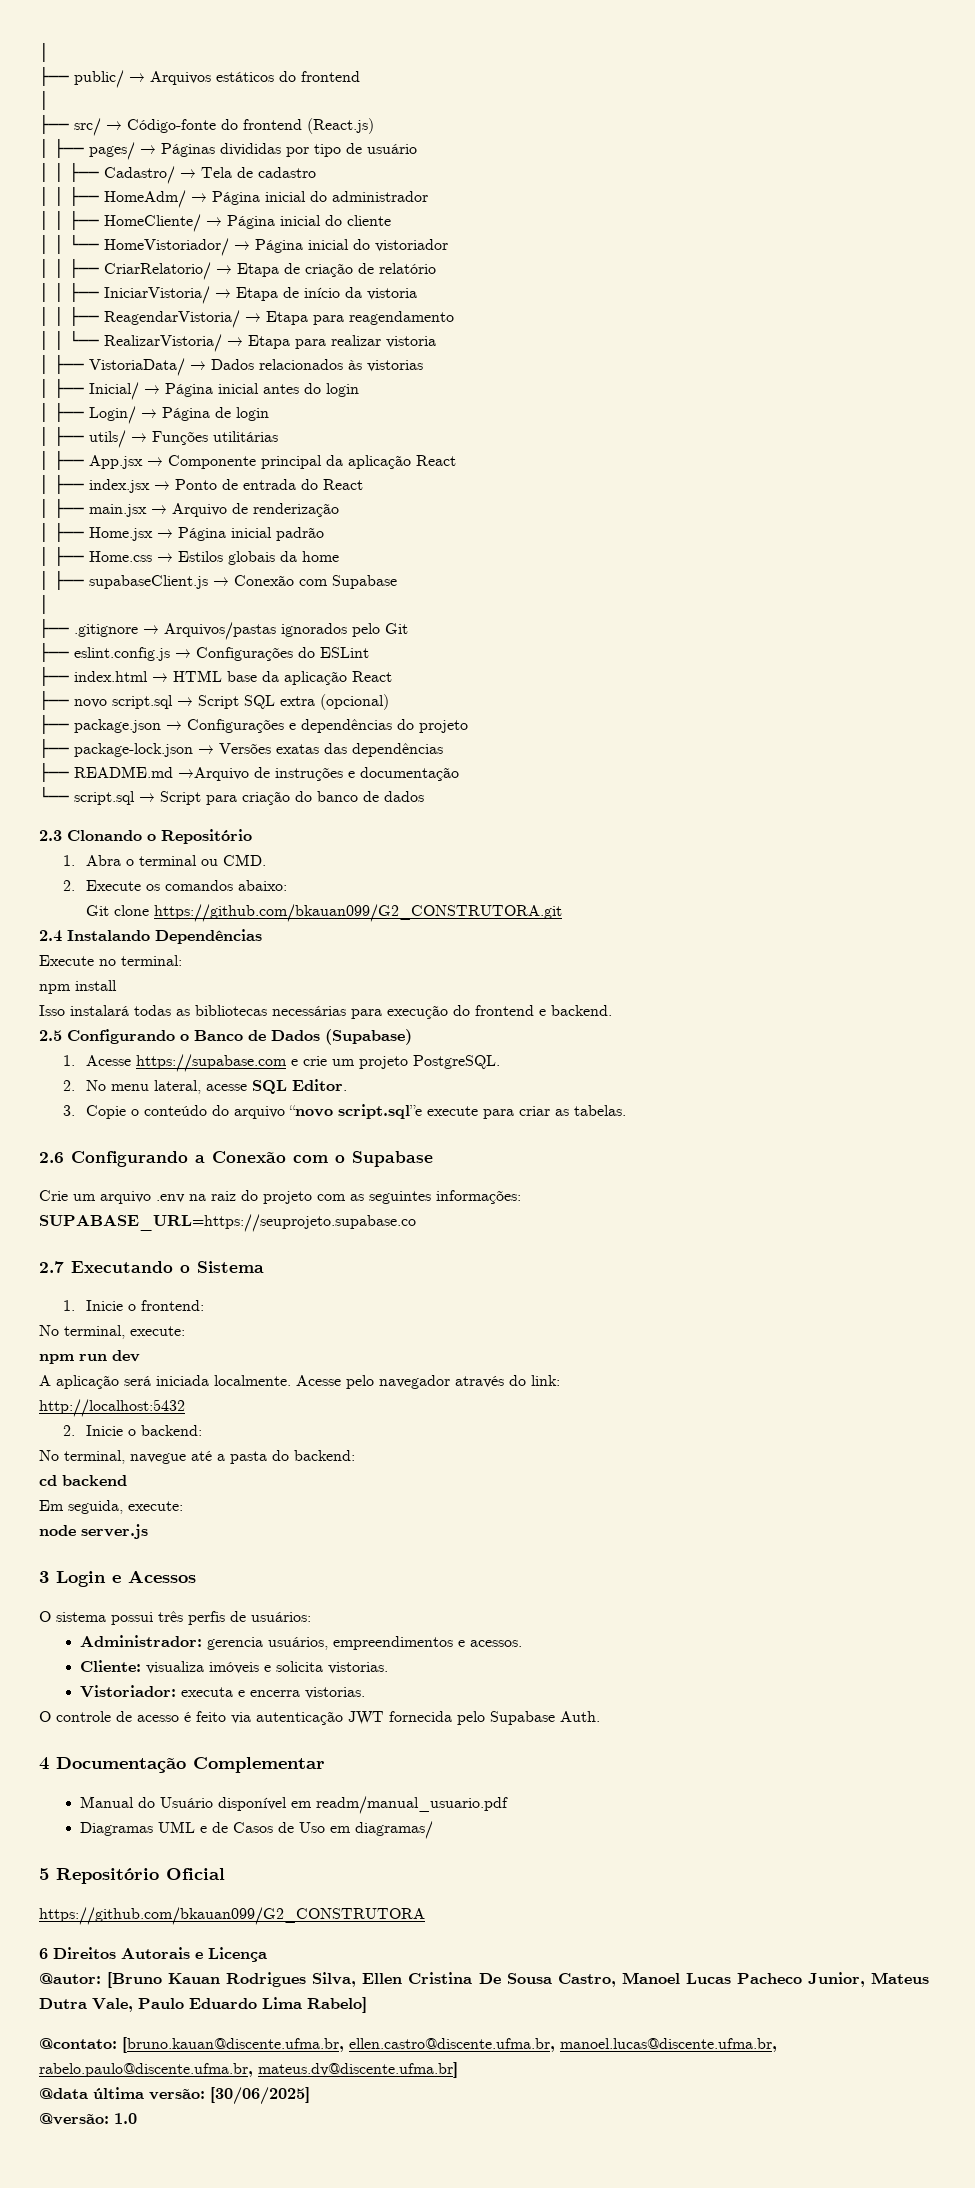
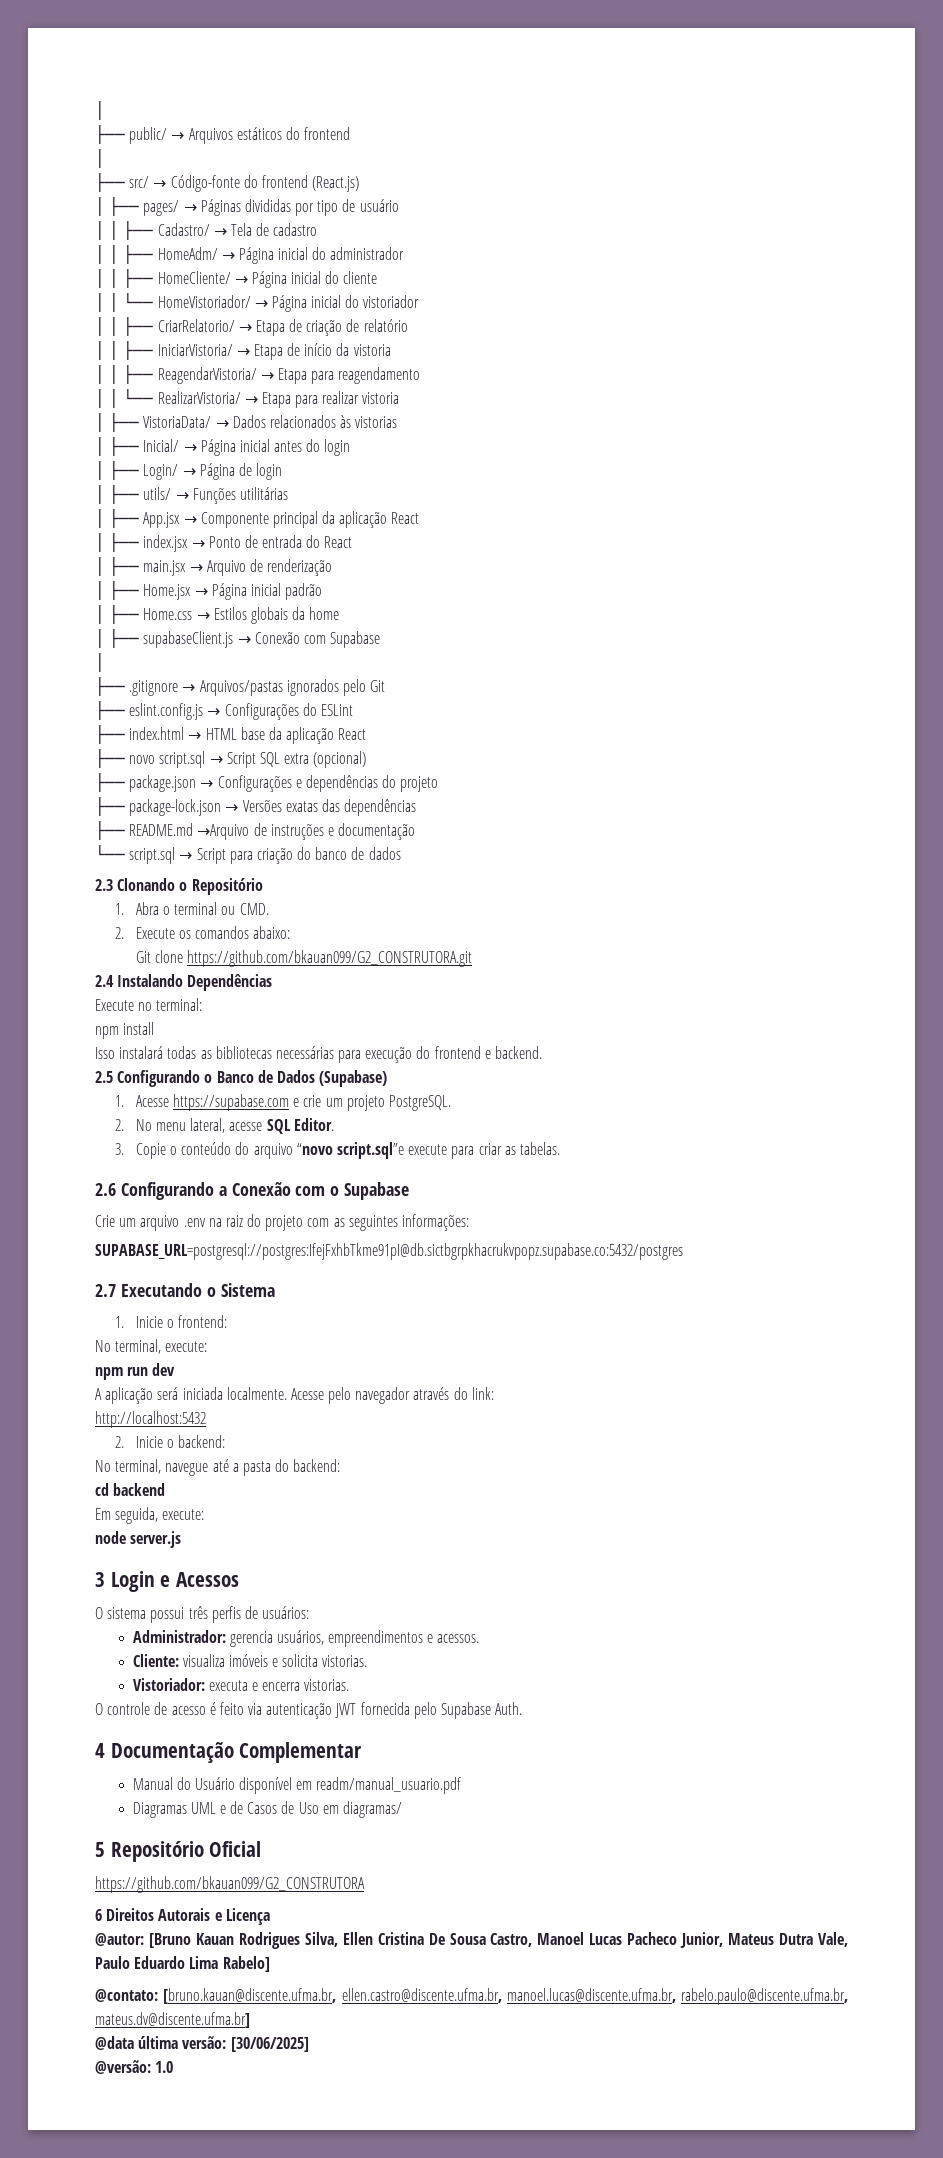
[39,1214,416,1232] SUPABASE_URL=https://seuprojeto.supabase.co -> [95,1243,683,1260] SUPABASE_URL=postgresql://postgres:IfejFxhbTkme91pI@db.sictbgrpkhacrukvpopz.supabase.co:5432/postgres

